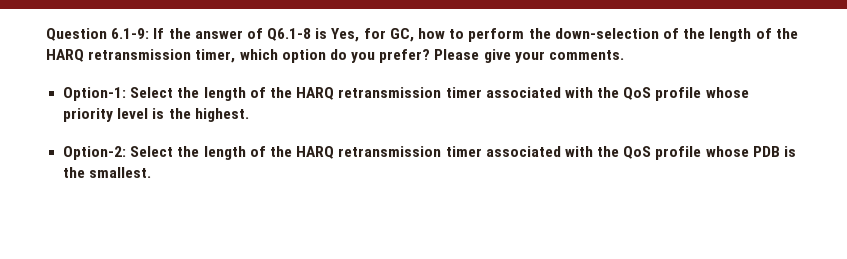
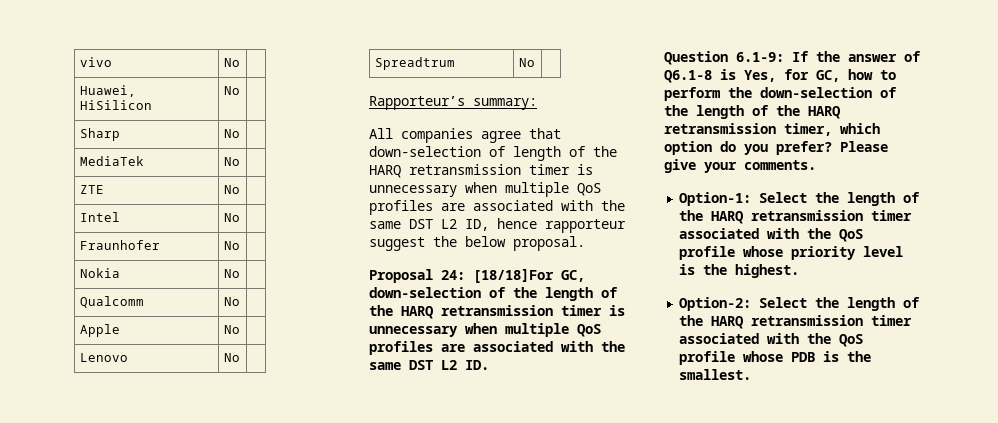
(46, 34) none -> [79,57,112,67] [223,58,240,67] [79,85,136,97] [79,100,152,110] [223,86,240,95] [79,128,120,141] [223,129,240,138] [79,156,144,166] [223,157,240,166] [79,185,104,194] [223,185,240,194] [79,212,120,222] [223,213,240,222] [79,240,160,250] [223,241,240,250] [79,268,120,278] [223,269,240,278] [79,296,144,308] [223,297,240,306] [79,324,120,337] [223,325,240,334] [79,353,128,362] [223,353,240,362] [374,57,455,70] [518,58,535,67] [369,96,537,110] [369,128,561,143] [369,146,617,161] [369,164,593,178] [369,182,601,197] [369,200,625,215] [369,218,626,233] [369,236,585,251] [369,269,585,283] [369,287,618,301] [369,305,625,319] [369,323,601,337] [369,341,625,355] [369,360,489,370] vivo | No | // Huawei, HiSilicon | No | // Sharp | No | // MediaTek | No | // ZTE | No | // Intel | No | // Fraunhofer | No | // Nokia | No | // Qualcomm | No | // Apple | No | // Lenovo | No | // Spreadtrum | No | // Rapporteur’s summary: // All companies agree that down-selection of length of the HARQ retransmission timer is unnecessary when multiple QoS profiles are associated with the same DST L2 ID, hence rapporteur suggest the below proposal. // Proposal 24: [18/18]For GC, down-selection of the length of the HARQ retransmission timer is unnecessary when multiple QoS profiles are associated with the same DST L2 ID. //

